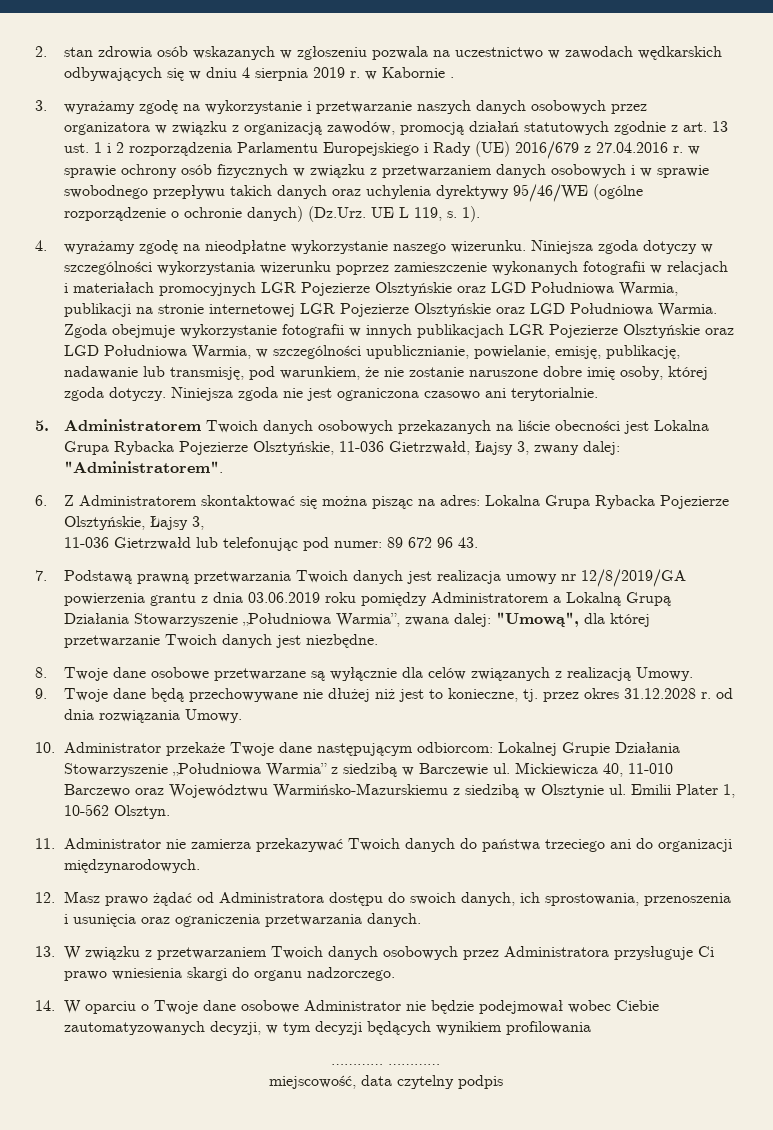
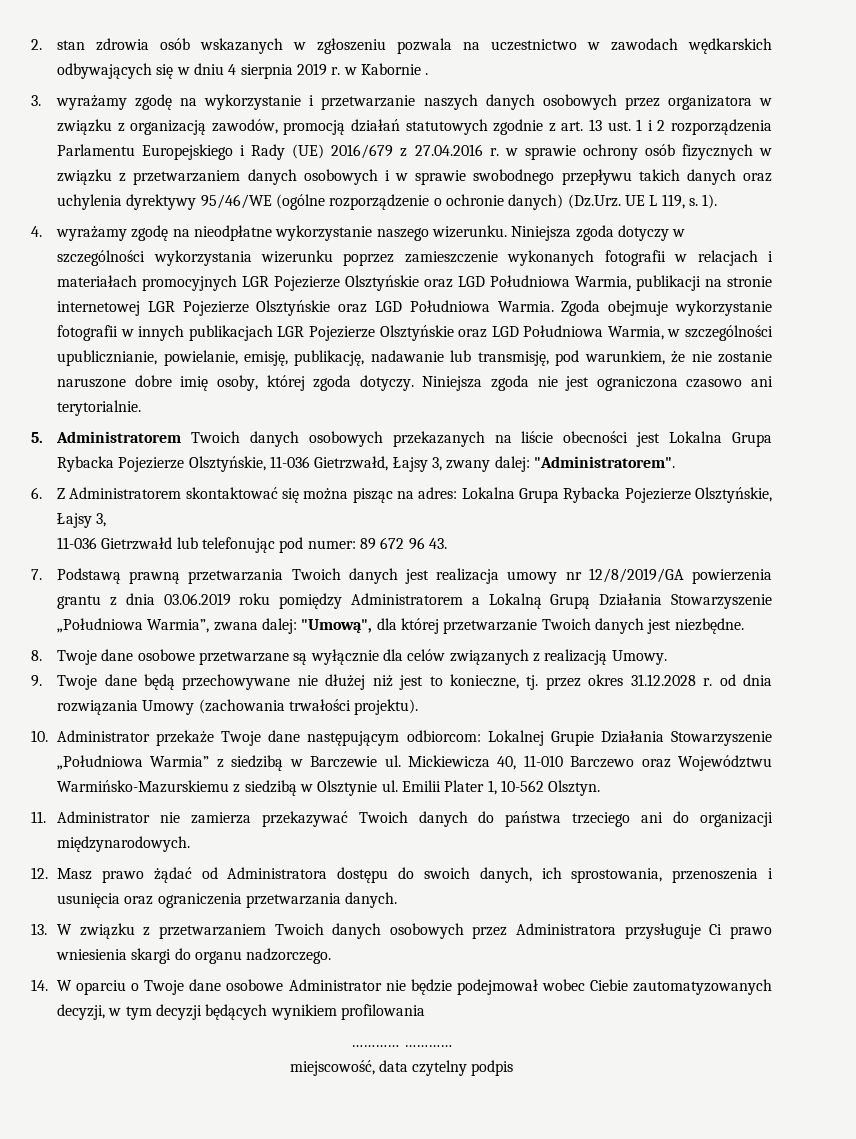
[185,709,243,723] Umowy. -> [142,699,419,715] Umowy (zachowania trwałości projektu).

